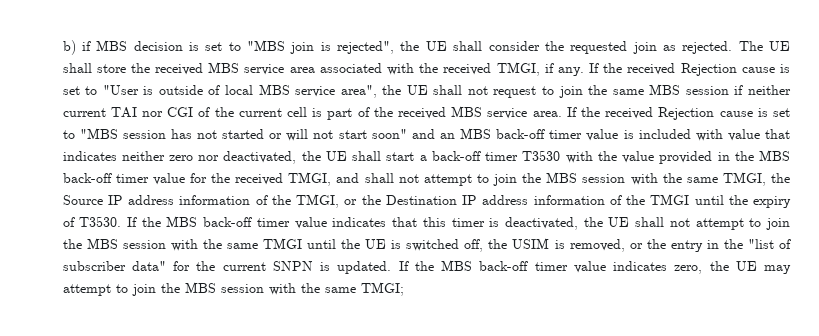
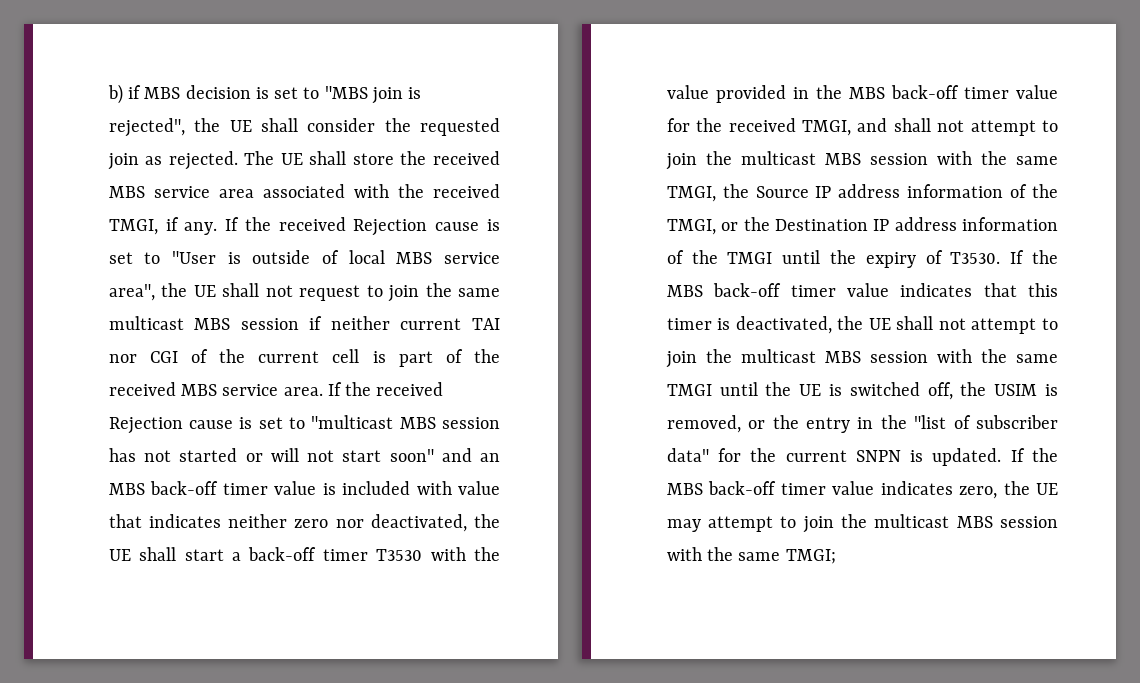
(644, 92) none -> [108,316,184,330] multicast
[79,128,118,139] "MBS -> [311,415,436,429] "multicast MBS
(542, 178) none -> [740,151,816,165] multicast
(82, 244) none -> [740,349,816,363] multicast
(180, 288) none -> [874,514,950,528] multicast

